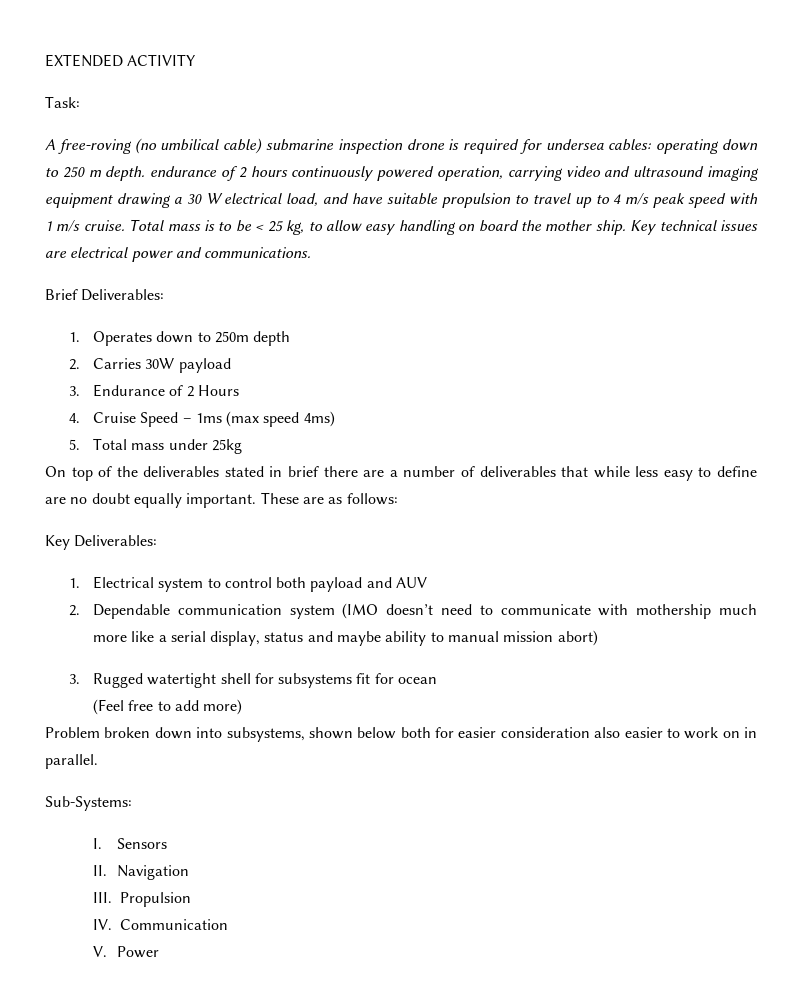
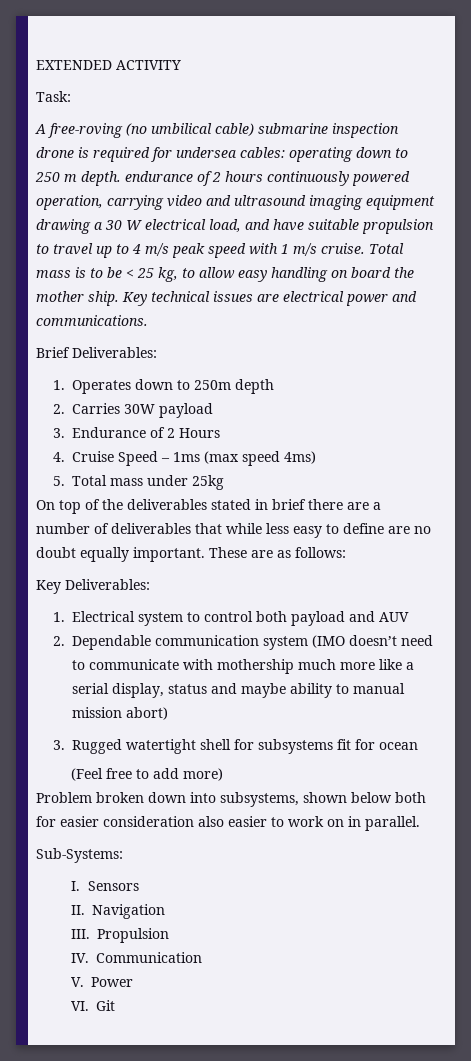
(159, 952) none -> [70,1000,115,1011] // VI. Git

